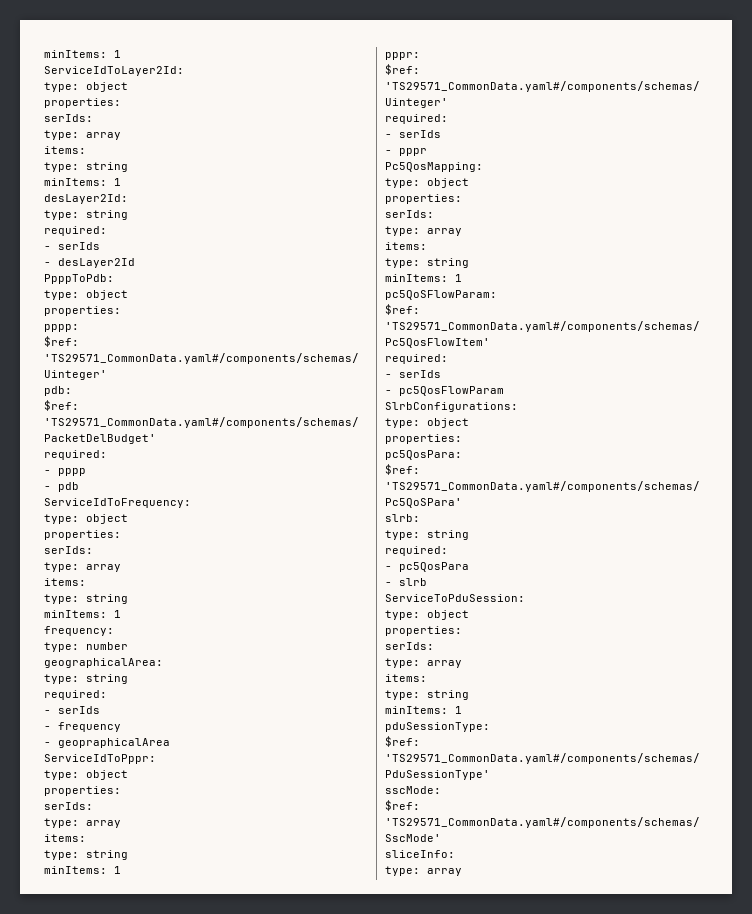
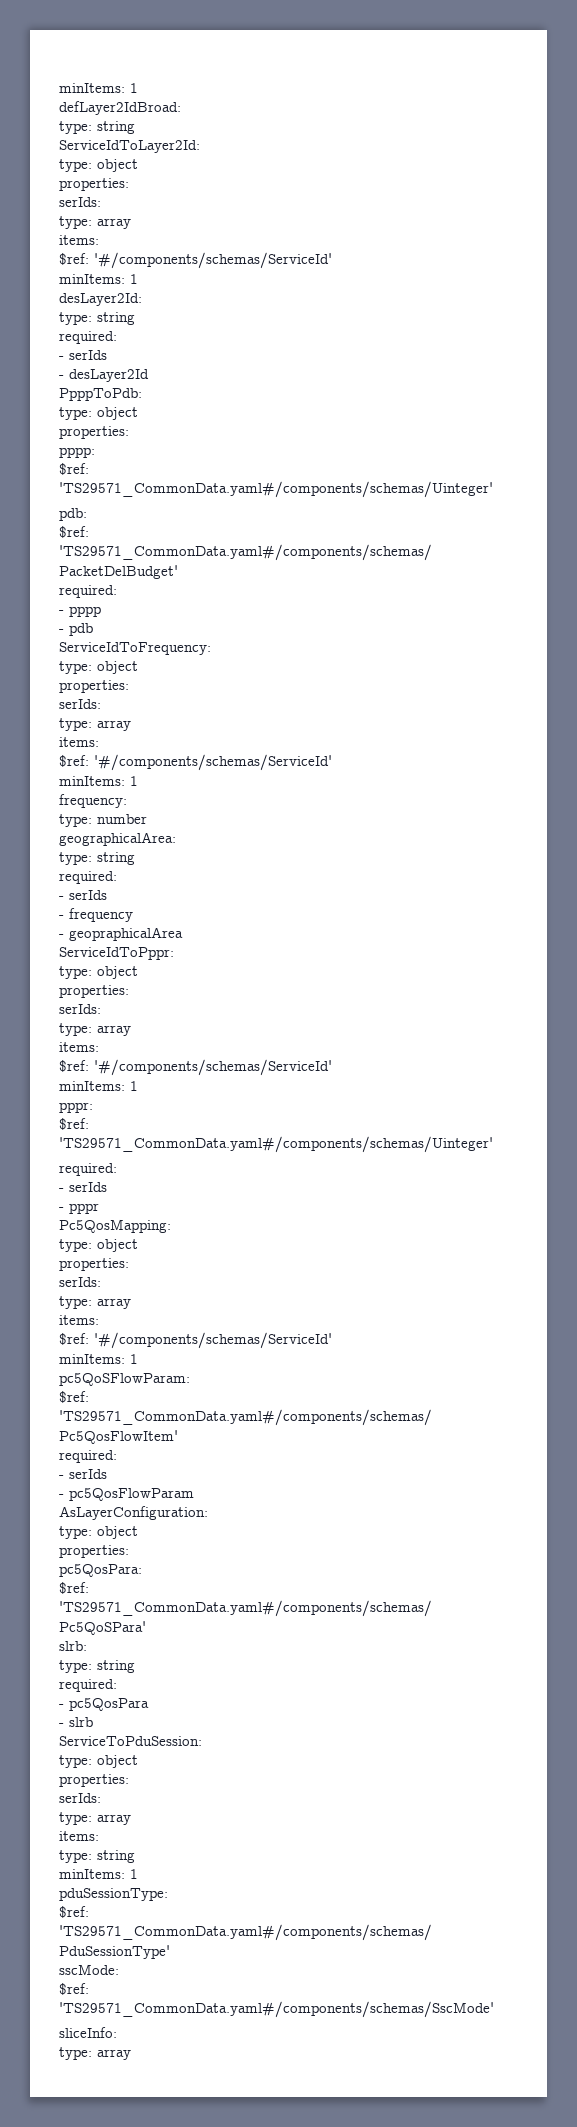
[44,50,121,58] minItems: 1 -> [59,83,138,93] [59,101,181,115] [59,121,135,134] minItems: 1 // defLayer2IdBroad: // type: string
[44,162,128,172] type: string -> [59,252,332,269] $ref: '#/components/schemas/ServiceId'
[44,594,128,604] type: string -> [59,754,332,771] $ref: '#/components/schemas/ServiceId'
[44,850,128,860] type: string -> [59,1059,332,1076] $ref: '#/components/schemas/ServiceId'
[385,258,469,268] type: string -> [59,1332,332,1349] $ref: '#/components/schemas/ServiceId'
[385,402,518,412] SlrbConfigurations: -> [59,1506,208,1520] AsLayerConfiguration:

